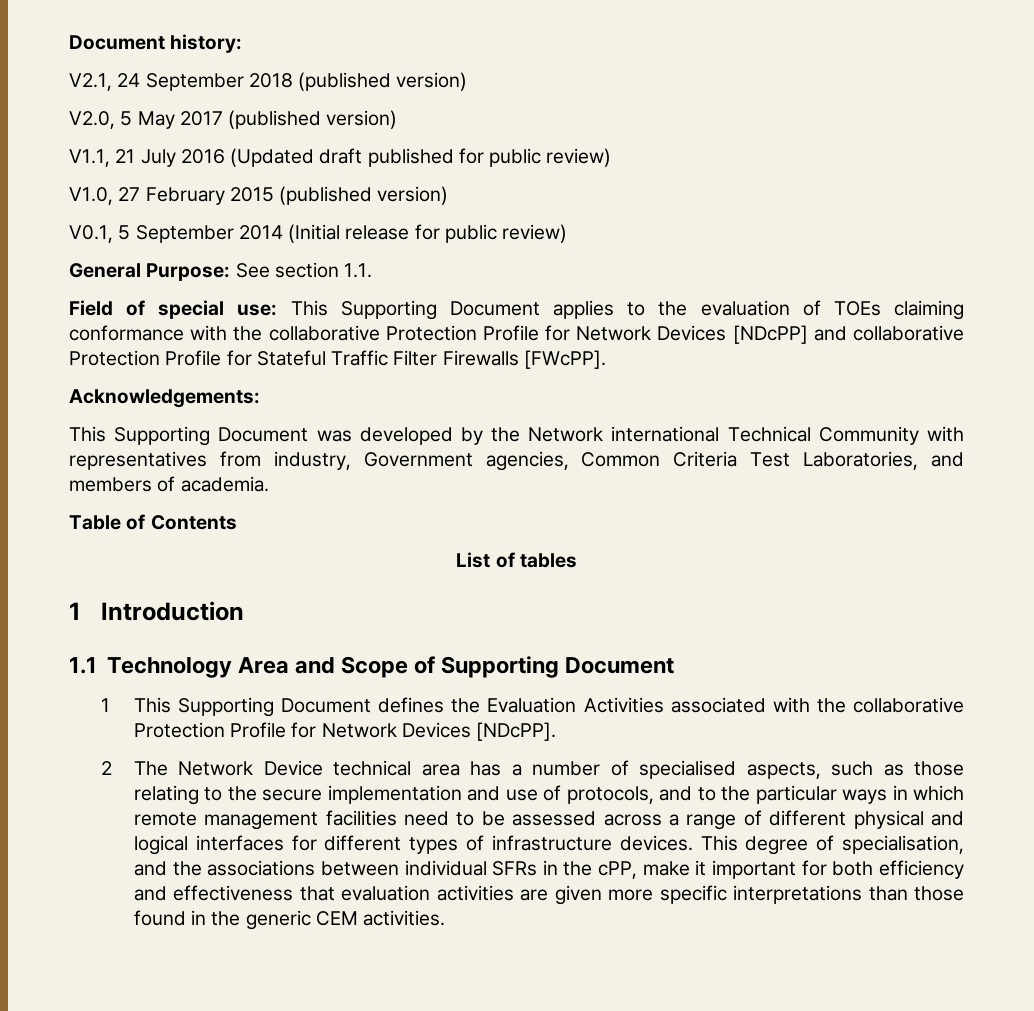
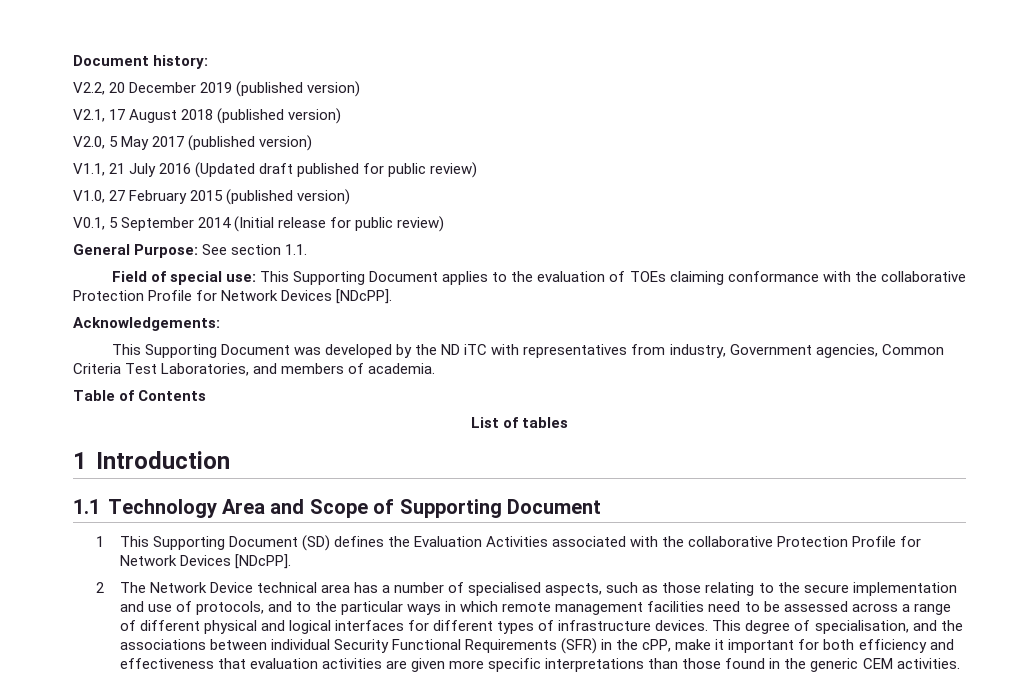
(243, 43) none -> [73,81,361,97] // V2.2, 20 December 2019 (published version)
[117,73,244,91] 24 September -> [109,109,178,123] 17 August
[732,325,964,344] [69,350,606,369] [NDcPP] and collaborative Protection Profile for Stateful Traffic Filter Firewalls [FWcPP]. -> [336,289,393,304] [NDcPP].
[528,426,919,445] Network international Technical Community -> [441,344,488,355] ND iTC
(372, 705) none -> [301,535,330,551] (SD)
[492,861,538,876] SFRs -> [333,638,598,654] Security Functional Requirements (SFR)

